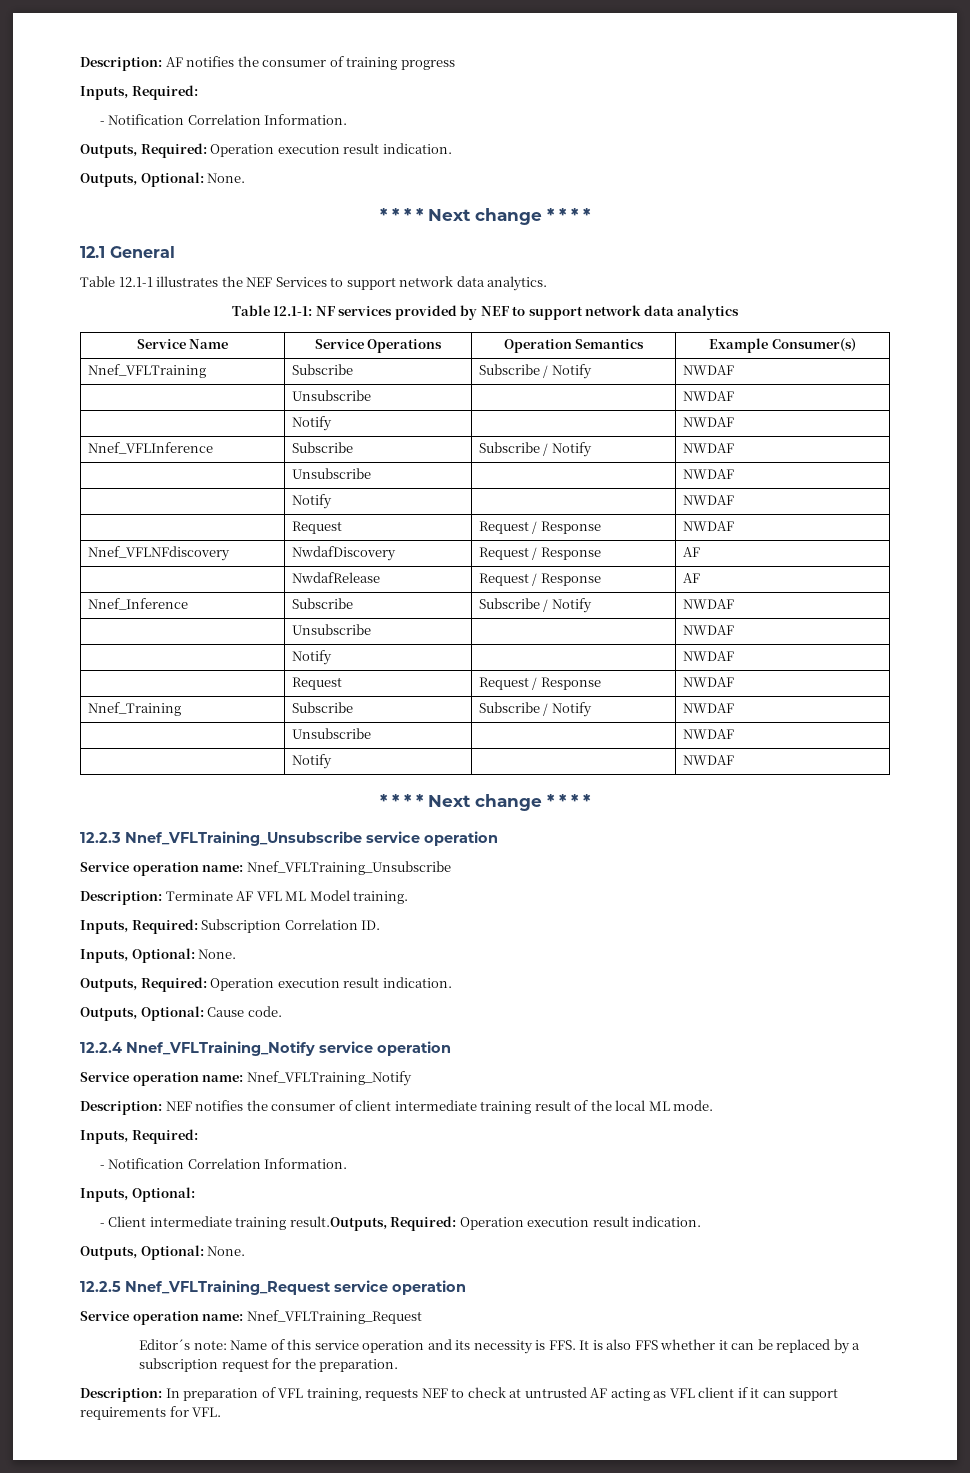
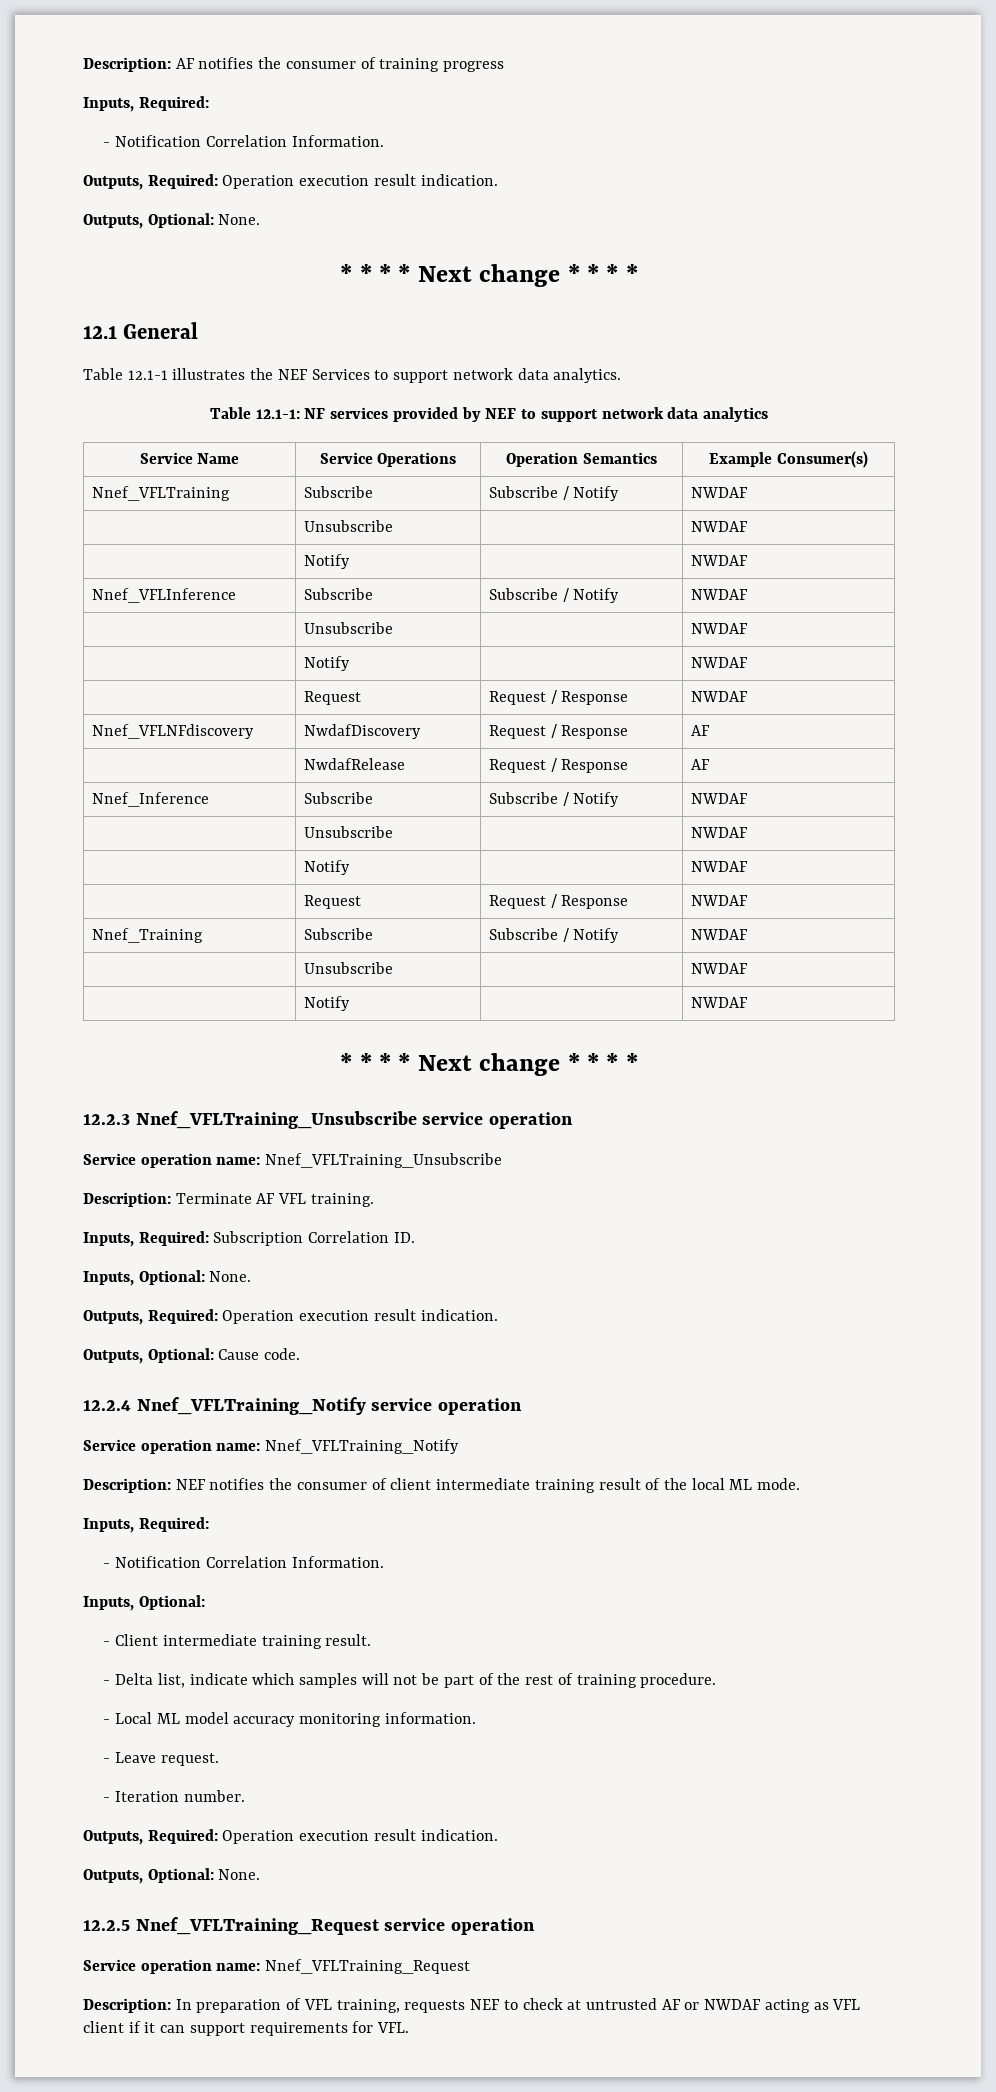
[285,890,350,901] ML Model -> (307, 1198) none
[289,1216,387,1231] result.Outputs, -> [325,1634,372,1646] [103,1673,717,1688] [103,1712,476,1727] [103,1752,219,1766] [103,1790,245,1802] [83,1830,143,1845] result. // - Delta list, indicate which samples will not be part of the rest of training procedure. // - Local ML model accuracy monitoring information. // - Leave request. // - Iteration number. // Outputs,
[139,1339,861,1354] [139,1358,399,1372] // Editor´s note: Name of this service operation and its necessity is FFS. It is also FFS whether it can be replaced by a subscription request for the preparation. -> (471, 1966) none
(608, 1393) none -> [684,1999,762,2010] or NWDAF

